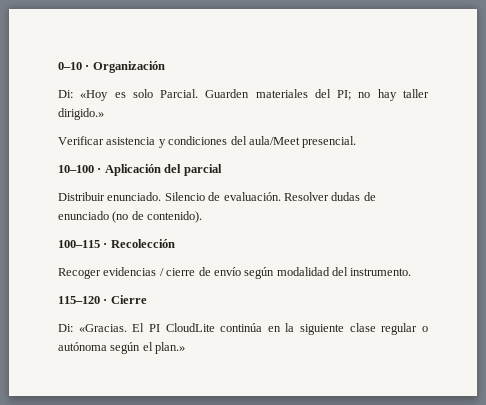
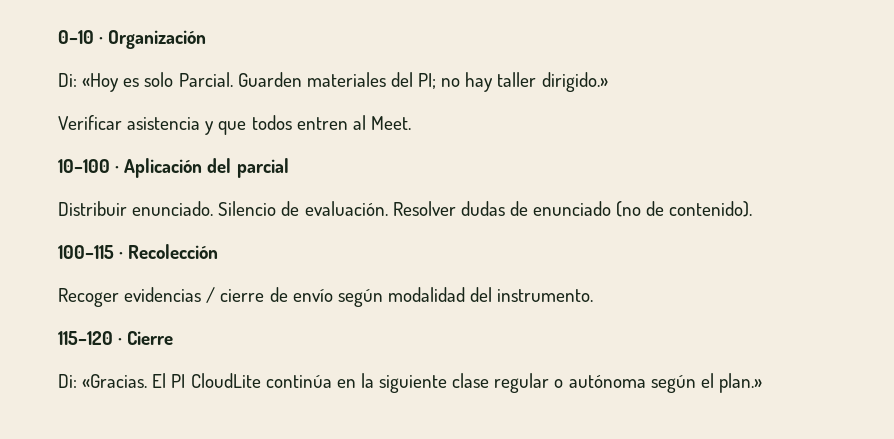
[168,136,357,148] condiciones del aula/Meet presencial. -> [218,115,411,135] que todos entren al Meet.

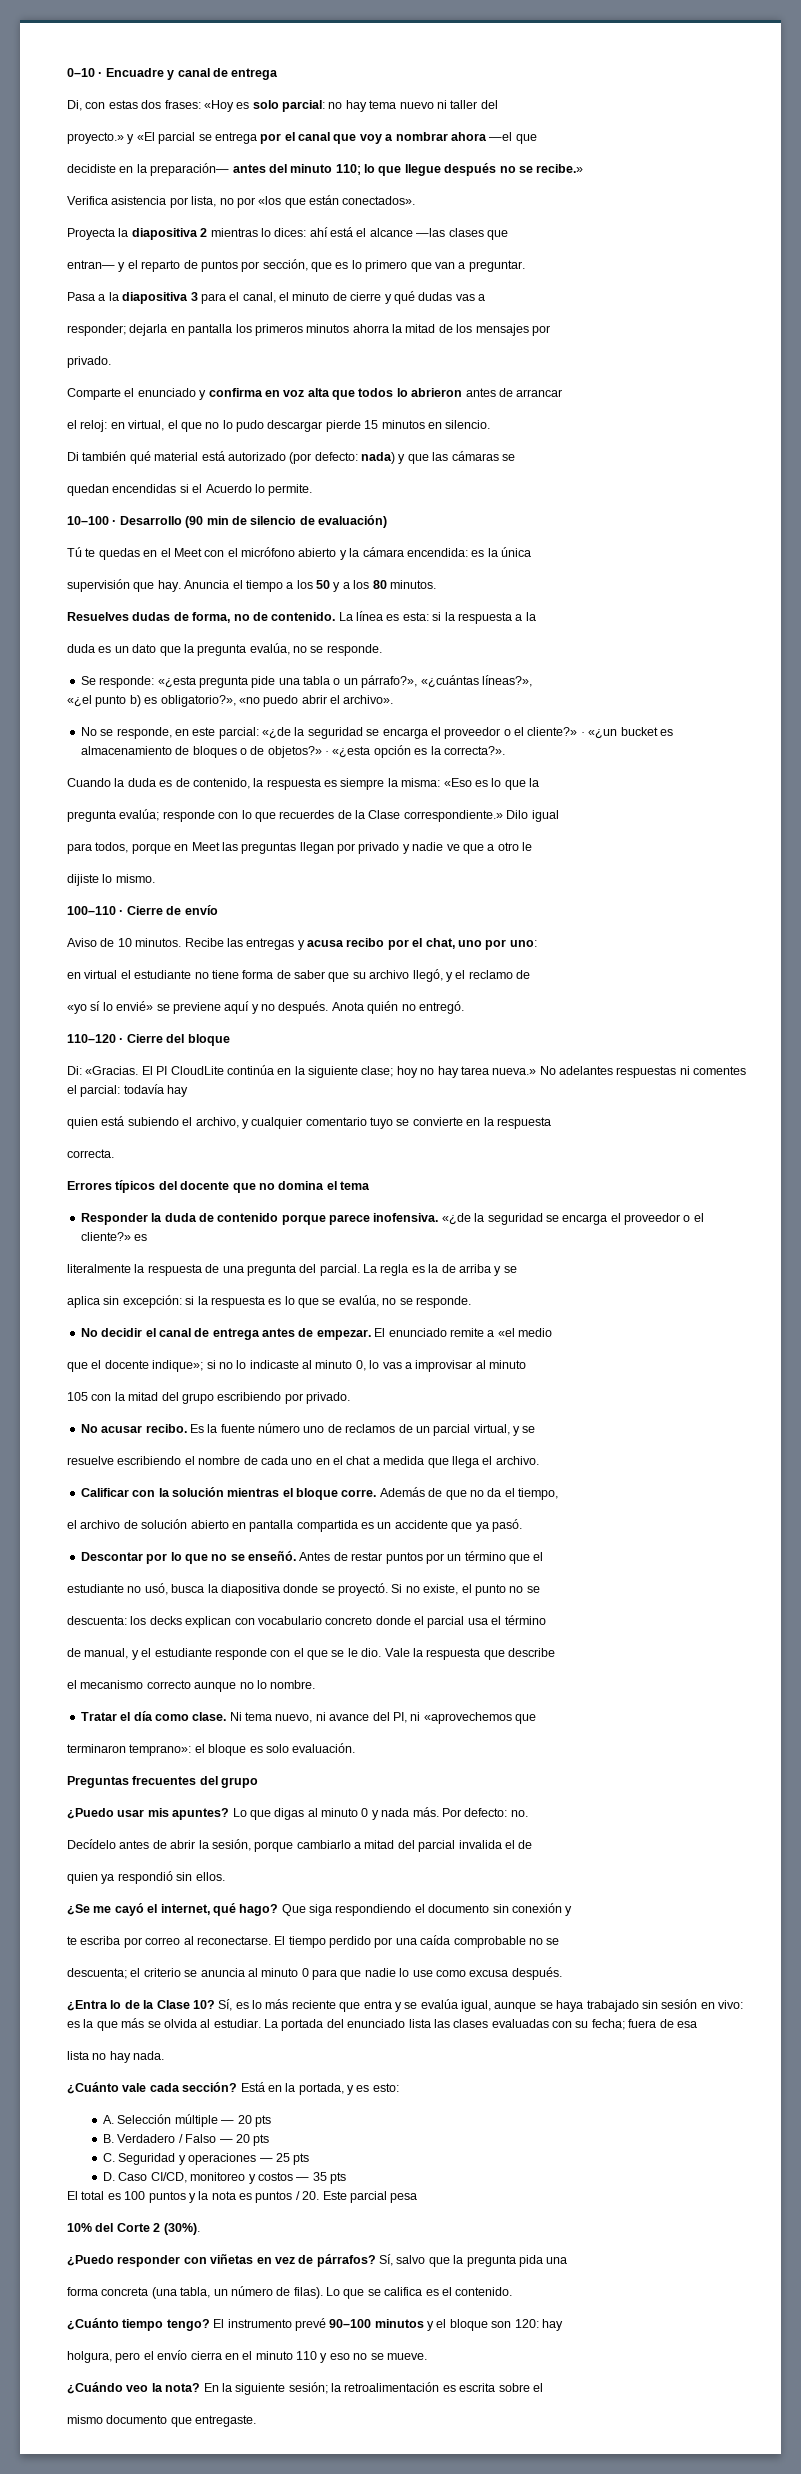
[108,30,207,49] [58,72,608,92] [58,115,411,135] [58,158,289,178] [58,201,753,217] [58,244,219,259] [58,287,594,307] [58,331,174,345] Organización // Di: «Hoy es solo Parcial. Guarden materiales del PI; no hay taller dirigido.» // Verificar asistencia y que todos entren al Meet. // 10–100 · Aplicación del parcial // Distribuir enunciado. Silencio de evaluación. Resolver dudas de enunciado (no de contenido). // 100–115 · Recolección // Recoger evidencias / cierre de envío según modalidad del instrumento. // 115–120 · Cierre -> [105,68,279,80] [67,100,498,112] [67,132,537,144] [67,163,584,176] [67,195,416,208] [67,227,508,240] [67,259,525,272] [67,291,485,304] [67,324,550,336] [67,356,111,368] [67,388,563,400] [67,420,491,432] [67,451,515,464] [67,484,313,496] [67,515,387,528] [67,547,531,560] [67,579,436,592] [67,611,536,624] [67,643,382,656] [80,675,532,688] [67,695,394,707] [80,727,673,739] [80,745,505,758] [67,778,539,790] [67,809,559,822] [67,842,532,854] [67,874,155,886] [67,905,218,915] [67,938,537,950] [67,969,530,982] [67,1001,464,1014] [67,1034,230,1046] Encuadre y canal de entrega // Di, con estas dos frases: «Hoy es solo parcial: no hay tema nuevo ni taller del // proyecto.» y «El parcial se entrega por el canal que voy a nombrar ahora —el que // decidiste en la preparación— antes del minuto 110; lo que llegue después no se recibe.» // Verifica asistencia por lista, no por «los que están conectados». // Proyecta la diapositiva 2 mientras lo dices: ahí está el alcance —las clases que // entran— y el reparto de puntos por sección, que es lo primero que van a preguntar. // Pasa a la diapositiva 3 para el canal, el minuto de cierre y qué dudas vas a // responder; dejarla en pantalla los primeros minutos ahorra la mitad de los mensajes por // privado. // Comparte el enunciado y confirma en voz alta que todos lo abrieron antes de arrancar // el reloj: en virtual, el que no lo pudo descargar pierde 15 minutos en silencio. // Di también qué material está autorizado (por defecto: nada) y que las cámaras se // quedan encendidas si el Acuerdo lo permite. // 10–100 · Desarrollo (90 min de silencio de evaluación) // Tú te quedas en el Meet con el micrófono abierto y la cámara encendida: es la única // supervisión que hay. Anuncia el tiempo a los 50 y a los 80 minutos. // Resuelves dudas de forma, no de contenido. La línea es esta: si la respuesta a la // duda es un dato que la pregunta evalúa, no se responde. // Se responde: «¿esta pregunta pide una tabla o un párrafo?», «¿cuántas líneas?», // «¿el punto b) es obligatorio?», «no puedo abrir el archivo». // No se responde, en este parcial: «¿de la seguridad se encarga el proveedor o el cliente?» · «¿un bucket es almacenamiento de bloques o de objetos?» · «¿esta opción es la correcta?». // Cuando la duda es de contenido, la respuesta es siempre la misma: «Eso es lo que la // pregunta evalúa; responde con lo que recuerdes de la Clase correspondiente.» Dilo igual // para todos, porque en Meet las preguntas llegan por privado y nadie ve que a otro le // dijiste lo mismo. // 100–110 · Cierre de envío // Aviso de 10 minutos. Recibe las entregas y acusa recibo por el chat, uno por uno: // en virtual el estudiante no tiene forma de saber que su archivo llegó, y el reclamo de // «yo sí lo envié» se previene aquí y no después. Anota quién no entregó. // 110–120 · Cierre del bloque
[452,373,762,393] clase regular o autónoma según el plan.» -> [361,1066,747,1078] [67,1084,189,1097] [67,1116,551,1129] [67,1149,114,1158] [67,1180,370,1193] [80,1213,704,1225] [80,1232,148,1241] [67,1264,517,1276] [67,1295,471,1308] [80,1328,552,1340] [67,1360,526,1372] [67,1392,350,1404] [80,1423,536,1436] [67,1456,539,1468] [80,1487,558,1500] [67,1519,522,1532] [80,1551,544,1564] [67,1583,540,1596] [67,1615,546,1628] [67,1648,555,1660] [67,1680,316,1692] [80,1711,536,1724] [67,1743,356,1756] [67,1776,259,1788] [67,1807,528,1820] [67,1839,533,1852] [67,1871,225,1884] [67,1903,573,1916] [67,1935,560,1948] [67,1967,562,1980] [67,1999,743,2012] [67,2018,697,2031] [67,2051,165,2063] [67,2082,399,2095] [103,2114,271,2127] [103,2134,270,2146] [103,2153,310,2165] [103,2172,347,2184] [67,2191,418,2203] [67,2223,200,2235] [67,2254,568,2267] [67,2286,513,2299] [67,2318,563,2331] [67,2350,427,2363] [67,2382,543,2395] [67,2415,257,2427] clase; hoy no hay tarea nueva.» No adelantes respuestas ni comentes el parcial: todavía hay // quien está subiendo el archivo, y cualquier comentario tuyo se convierte en la respuesta // correcta. // Errores típicos del docente que no domina el tema // Responder la duda de contenido porque parece inofensiva. «¿de la seguridad se encarga el proveedor o el cliente?» es // literalmente la respuesta de una pregunta del parcial. La regla es la de arriba y se // aplica sin excepción: si la respuesta es lo que se evalúa, no se responde. // No decidir el canal de entrega antes de empezar. El enunciado remite a «el medio // que el docente indique»; si no lo indicaste al minuto 0, lo vas a improvisar al minuto // 105 con la mitad del grupo escribiendo por privado. // No acusar recibo. Es la fuente número uno de reclamos de un parcial virtual, y se // resuelve escribiendo el nombre de cada uno en el chat a medida que llega el archivo. // Calificar con la solución mientras el bloque corre. Además de que no da el tiempo, // el archivo de solución abierto en pantalla compartida es un accidente que ya pasó. // Descontar por lo que no se enseñó. Antes de restar puntos por un término que el // estudiante no usó, busca la diapositiva donde se proyectó. Si no existe, el punto no se // descuenta: los decks explican con vocabulario concreto donde el parcial usa el término // de manual, y el estudiante responde con el que se le dio. Vale la respuesta que describe // el mecanismo correcto aunque no lo nombre. // Tratar el día como clase. Ni tema nuevo, ni avance del PI, ni «aprovechemos que // terminaron temprano»: el bloque es solo evaluación. // Preguntas frecuentes del grupo // ¿Puedo usar mis apuntes? Lo que digas al minuto 0 y nada más. Por defecto: no. // Decídelo antes de abrir la sesión, porque cambiarlo a mitad del parcial invalida el de // quien ya respondió sin ellos. // ¿Se me cayó el internet, qué hago? Que siga respondiendo el documento sin conexión y // te escriba por correo al reconectarse. El tiempo perdido por una caída comprobable no se // descuenta; el criterio se anuncia al minuto 0 para que nadie lo use como excusa después. // ¿Entra lo de la Clase 10? Sí, es lo más reciente que entra y se evalúa igual, aunque se haya trabajado sin sesión en vivo: es la que más se olvida al estudiar. La portada del enunciado lista las clases evaluadas con su fecha; fuera de esa // lista no hay nada. // ¿Cuánto vale cada sección? Está en la portada, y es esto: // A. Selección múltiple — 20 pts // B. Verdadero / Falso — 20 pts // C. Seguridad y operaciones — 25 pts // D. Caso CI/CD, monitoreo y costos — 35 pts // El total es 100 puntos y la nota es puntos / 20. Este parcial pesa // 10% del Corte 2 (30%). // ¿Puedo responder con viñetas en vez de párrafos? Sí, salvo que la pregunta pida una // forma concreta (una tabla, un número de filas). Lo que se califica es el contenido. // ¿Cuánto tiempo tengo? El instrumento prevé 90–100 minutos y el bloque son 120: hay // holgura, pero el envío cierra en el minuto 110 y eso no se mueve. // ¿Cuándo veo la nota? En la siguiente sesión; la retroalimentación es escrita sobre el // mismo documento que entregaste.

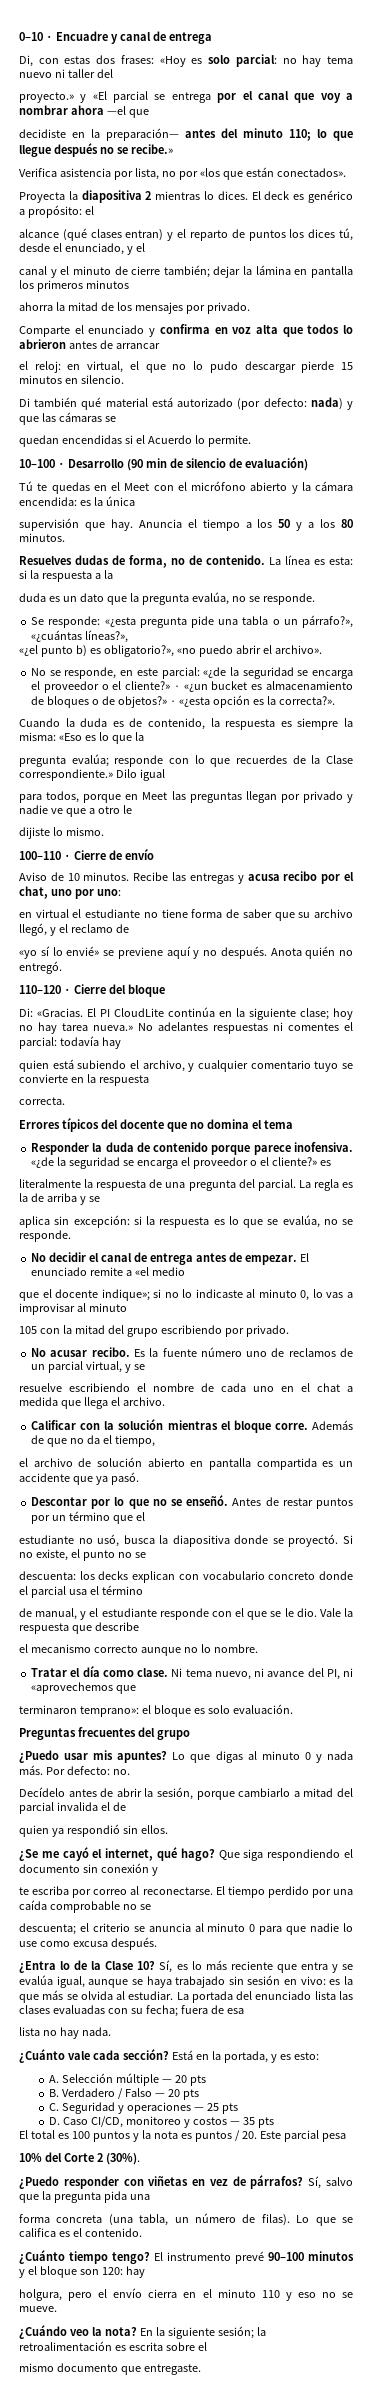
[274,227,508,240] [67,260,115,269] dices: ahí está el alcance —las clases que // entran— -> [217,190,354,203] [19,205,94,218] [19,228,164,241] dices. El deck es genérico a propósito: el // alcance (qué clases entran)
[241,259,525,272] [67,291,485,304] [67,324,168,336] por sección, que es lo primero que van a preguntar. // Pasa a la diapositiva 3 para el canal, el minuto de cierre y qué dudas vas a // responder; dejarla -> [289,228,353,241] [19,243,145,255] [19,265,291,278] los dices tú, desde el enunciado, y el // canal y el minuto de cierre también; dejar la lámina
(350, 328) none -> (129, 284) //
(550, 330) // -> (205, 309) none

